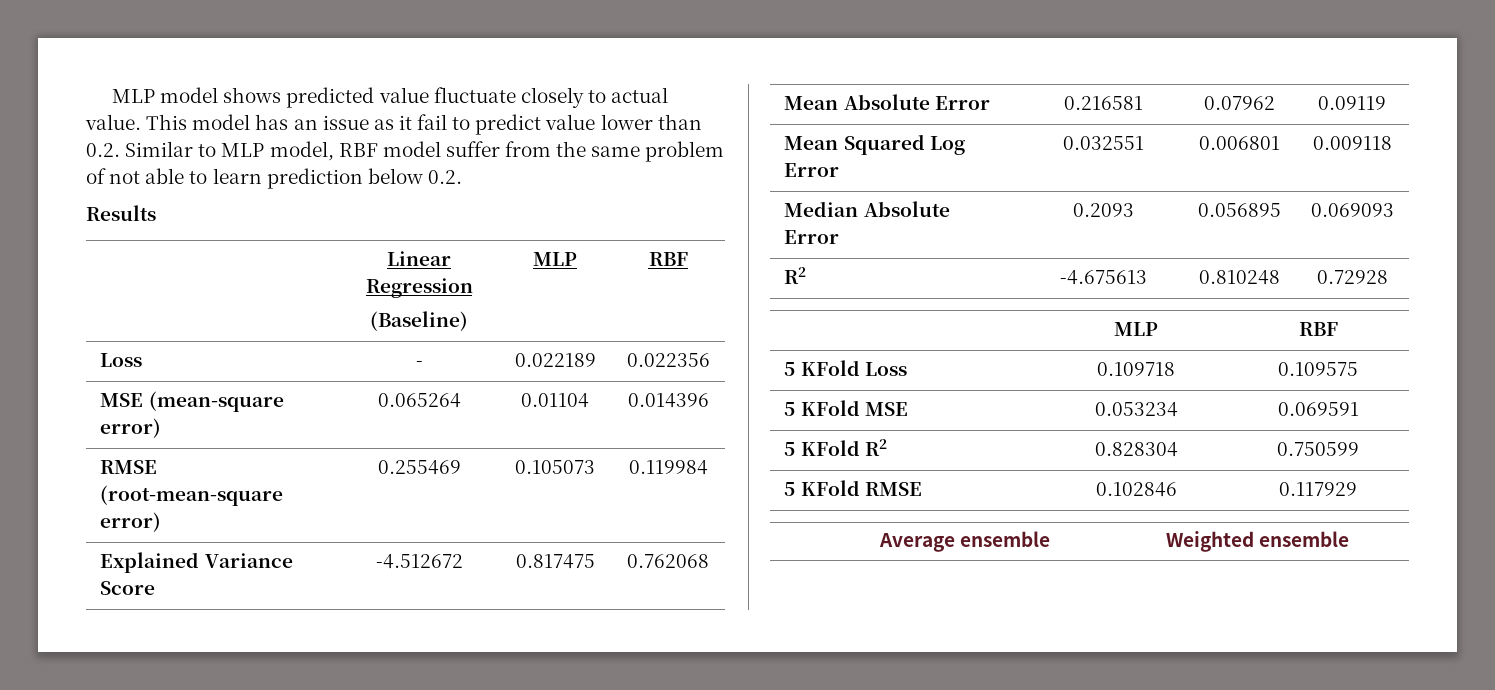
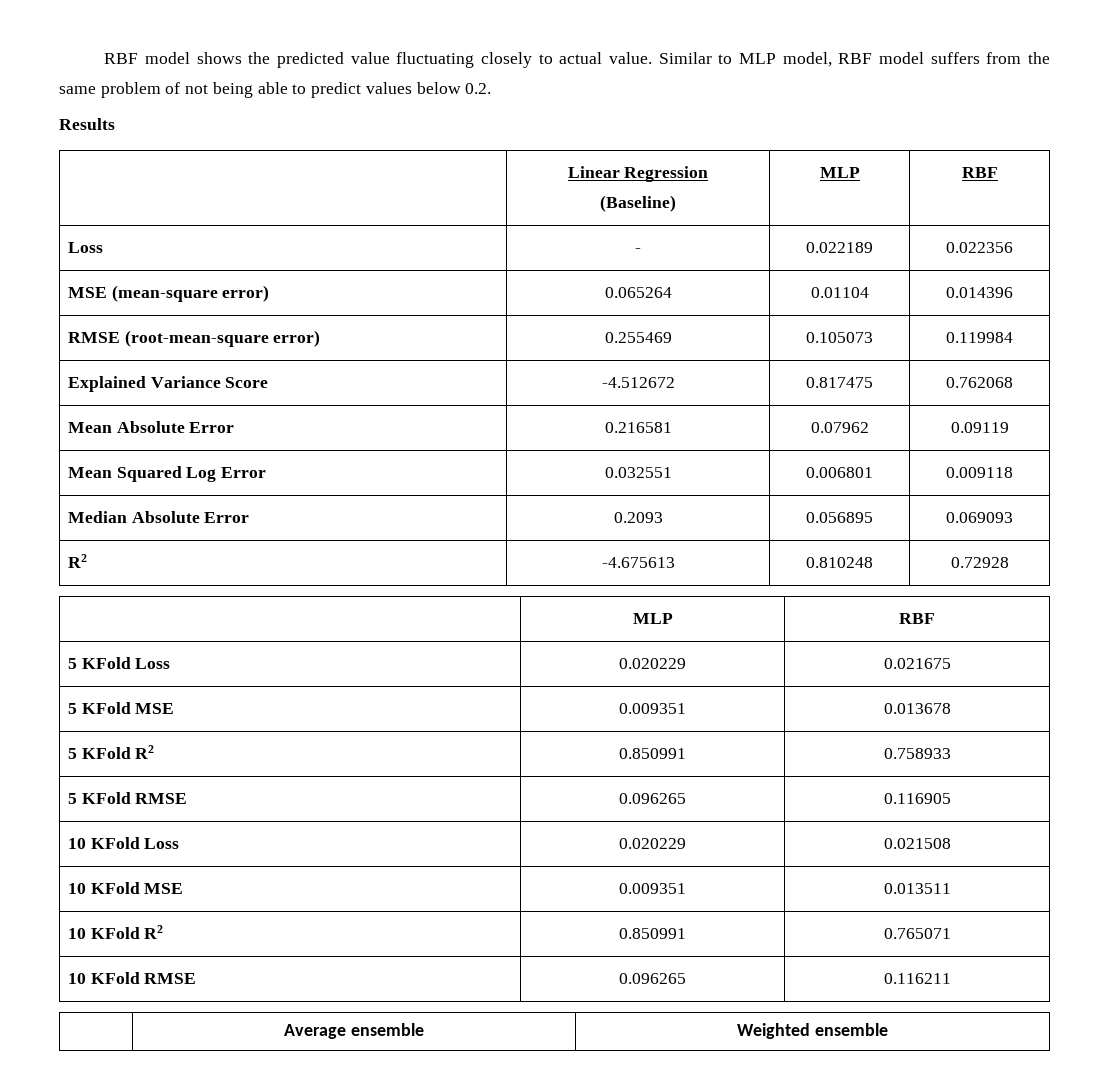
[111,89,155,103] MLP -> [104,53,139,64] RBF
(282, 95) none -> [248,52,271,64] the
[433,87,516,103] fluctuate -> [396,52,475,68] fluctuating
[146,114,702,135] [86,143,120,157] This model has an issue as it fail to predict value lower than 0.2. -> (652, 58) none
[445,141,500,157] suffer -> [930,52,980,64] suffers
(141, 177) none -> [212,82,253,98] being
[212,168,363,189] learn prediction -> [311,82,412,98] predict values
[1097,362,1175,376] [1278,362,1358,376] 0.109718 | 0.109575 -> [619,658,686,669] [883,658,951,669] 0.020229 | 0.021675
[1094,402,1178,417] [1277,402,1359,416] 0.053234 | 0.069591 -> [619,703,686,714] [883,703,951,714] 0.009351 | 0.013678
[1094,442,1178,457] [1277,442,1359,456] 0.828304 | 0.750599 -> [619,748,686,759] [883,748,951,759] 0.850991 | 0.758933
[1095,482,1177,497] [1279,482,1357,496] 0.102846 | 0.117929 -> [619,793,686,804] [883,793,951,804] [67,837,180,849] [619,838,686,849] [883,838,951,849] [67,882,184,894] [619,883,686,894] [883,883,951,894] [67,925,164,939] [619,928,686,939] [883,928,951,939] [67,972,197,984] [619,973,686,984] [883,973,951,984] 0.096265 | 0.116905 // 10 KFold Loss | 0.020229 | 0.021508 // 10 KFold MSE | 0.009351 | 0.013511 // 10 KFold R2 | 0.850991 | 0.765071 // 10 KFold RMSE | 0.096265 | 0.116211

